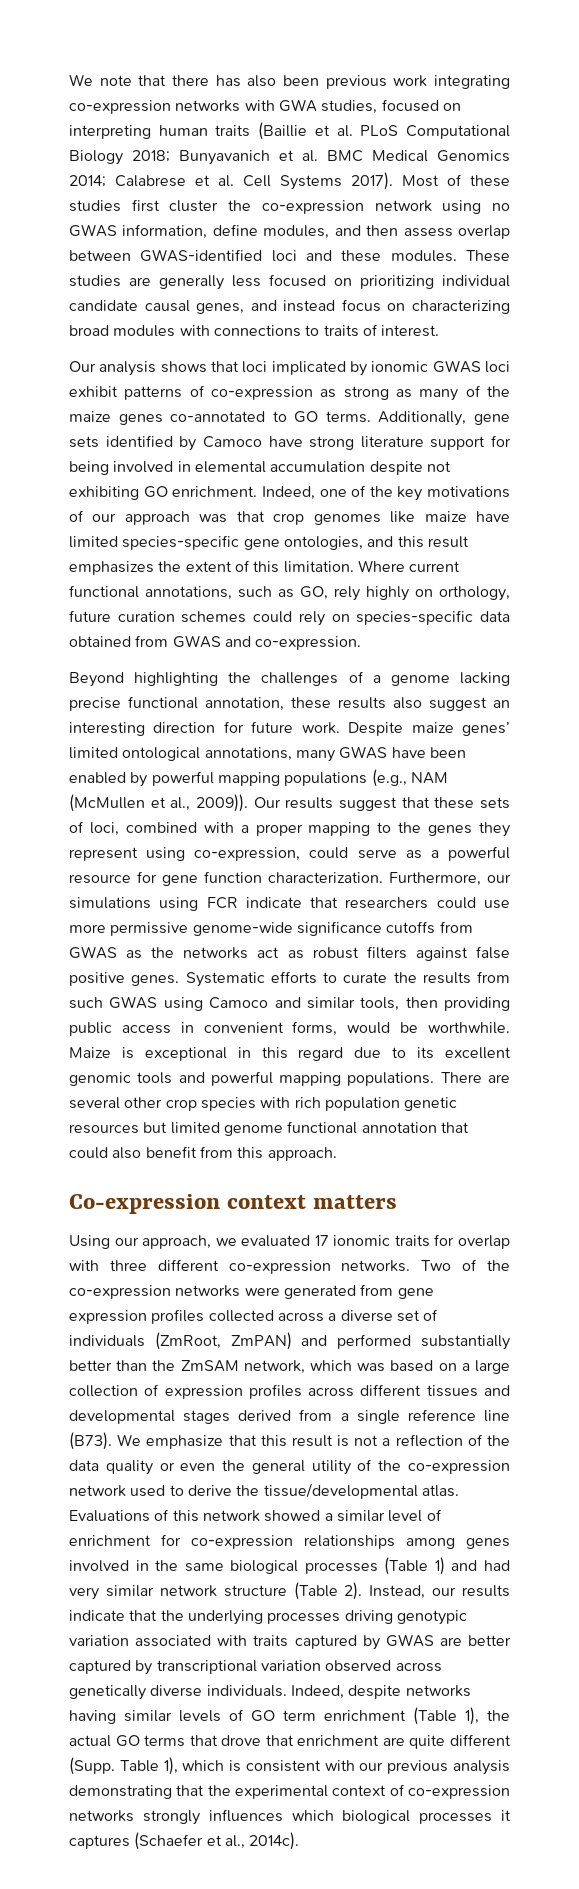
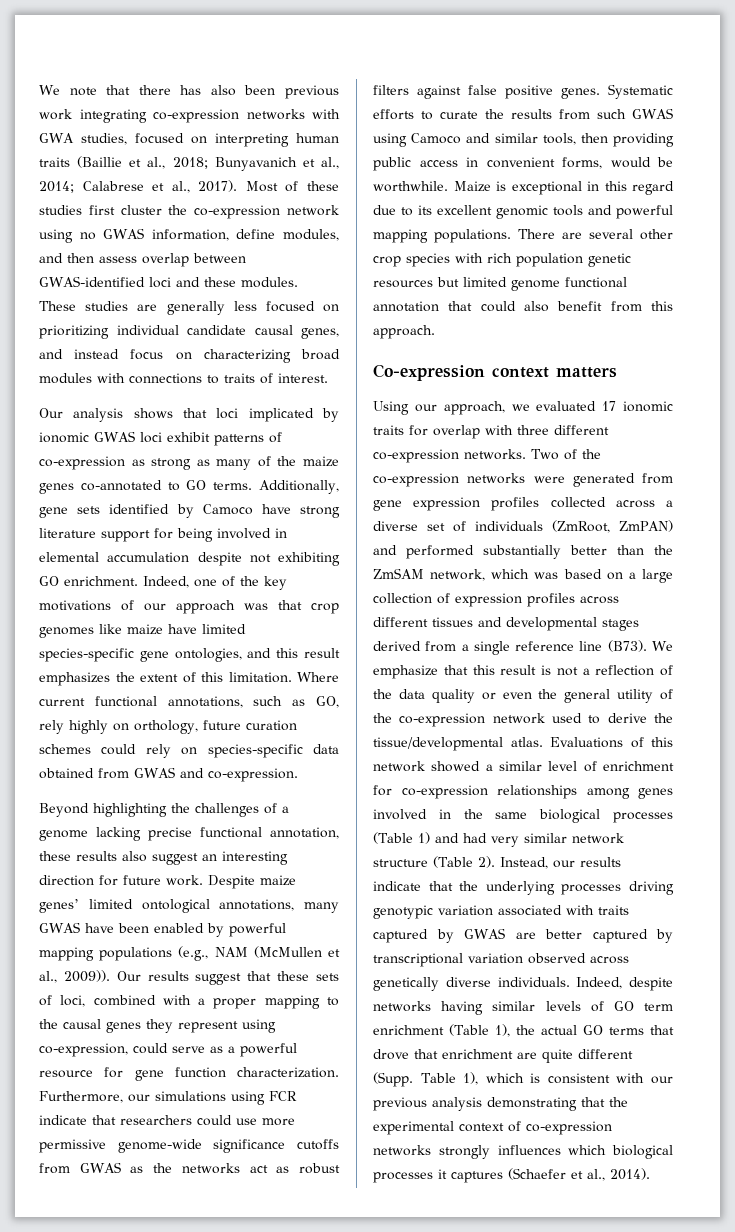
[336,125,511,139] [69,150,510,165] [69,175,342,190] al. PLoS Computational Biology 2018; Bunyavanich et al. BMC Medical Genomics 2014; Calabrese et al. Cell Systems -> [147,157,339,171] [39,181,190,193] al., 2018; Bunyavanich et al., 2014; Calabrese et al.,
(422, 827) none -> [63,1019,101,1029] causal
[249,1832,300,1850] 2014c). -> [610,1168,650,1180] 2014).

